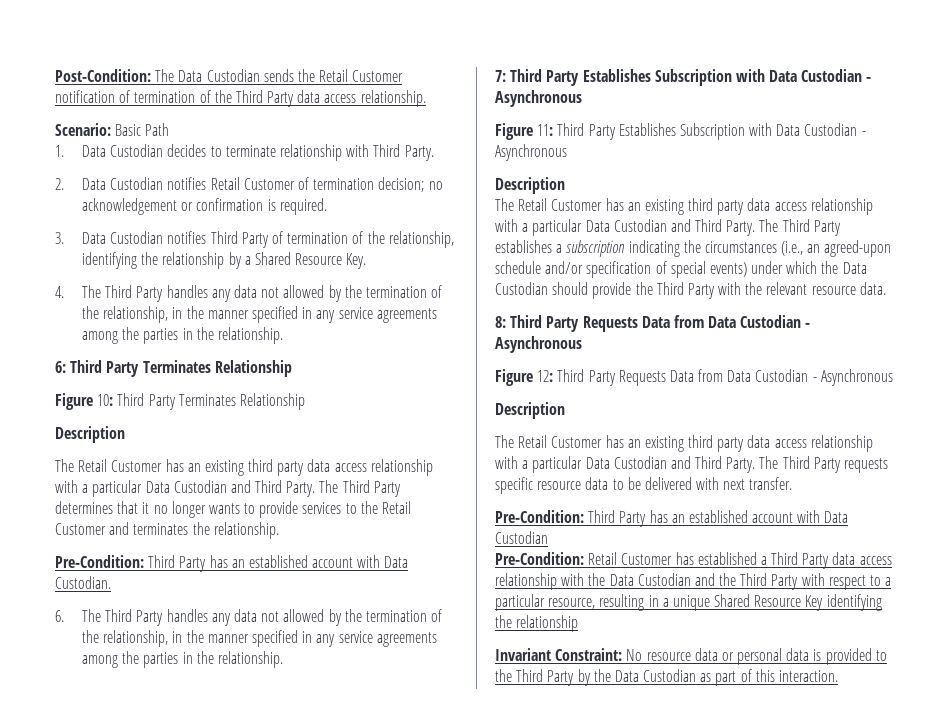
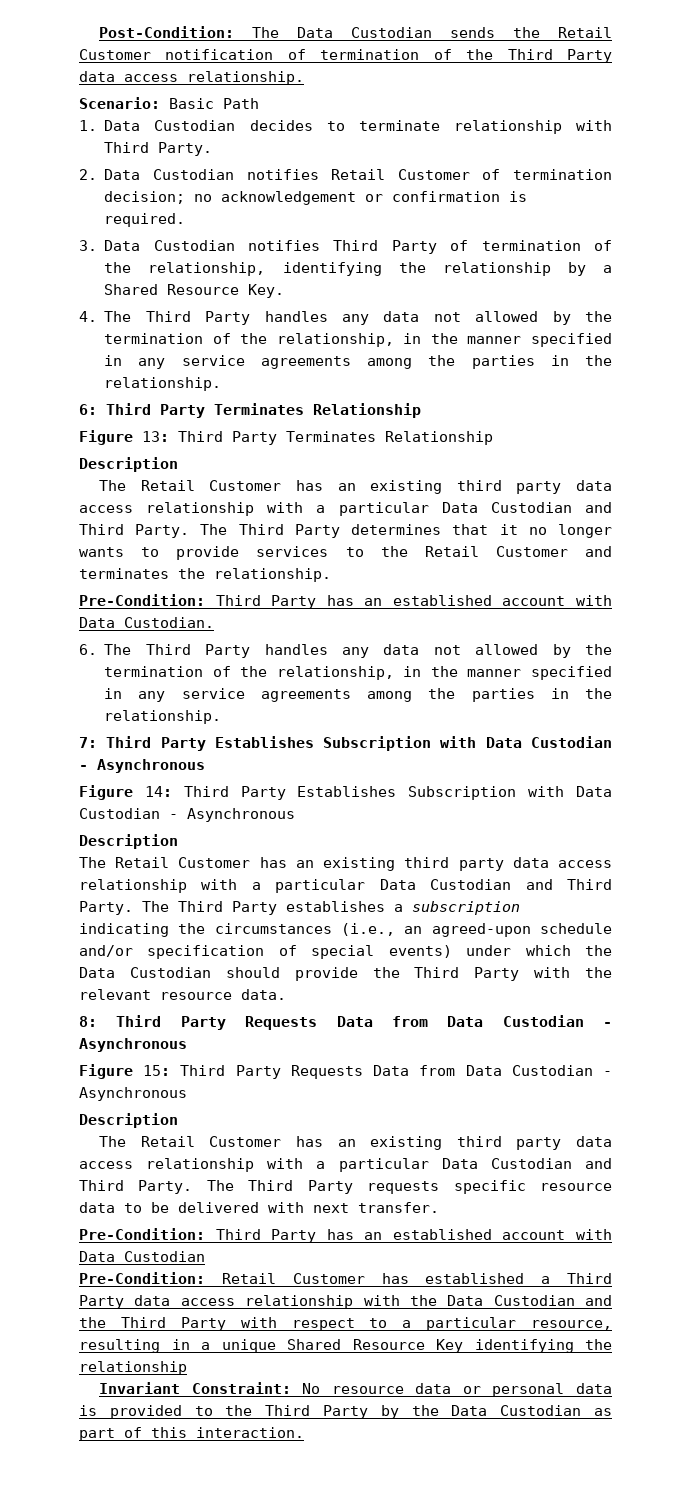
[97,394,114,406] 10: -> [142,431,169,442] 13:
[537,124,554,136] 11: -> [144,786,172,797] 14:
[537,370,554,382] 12: -> [143,1065,171,1076] 15:

